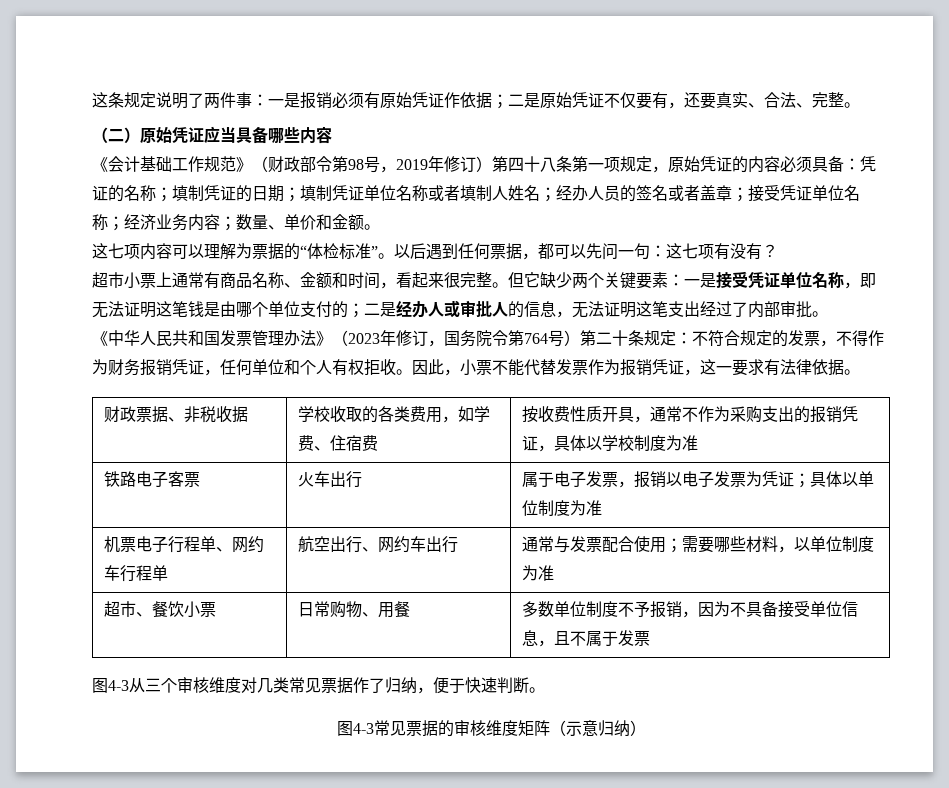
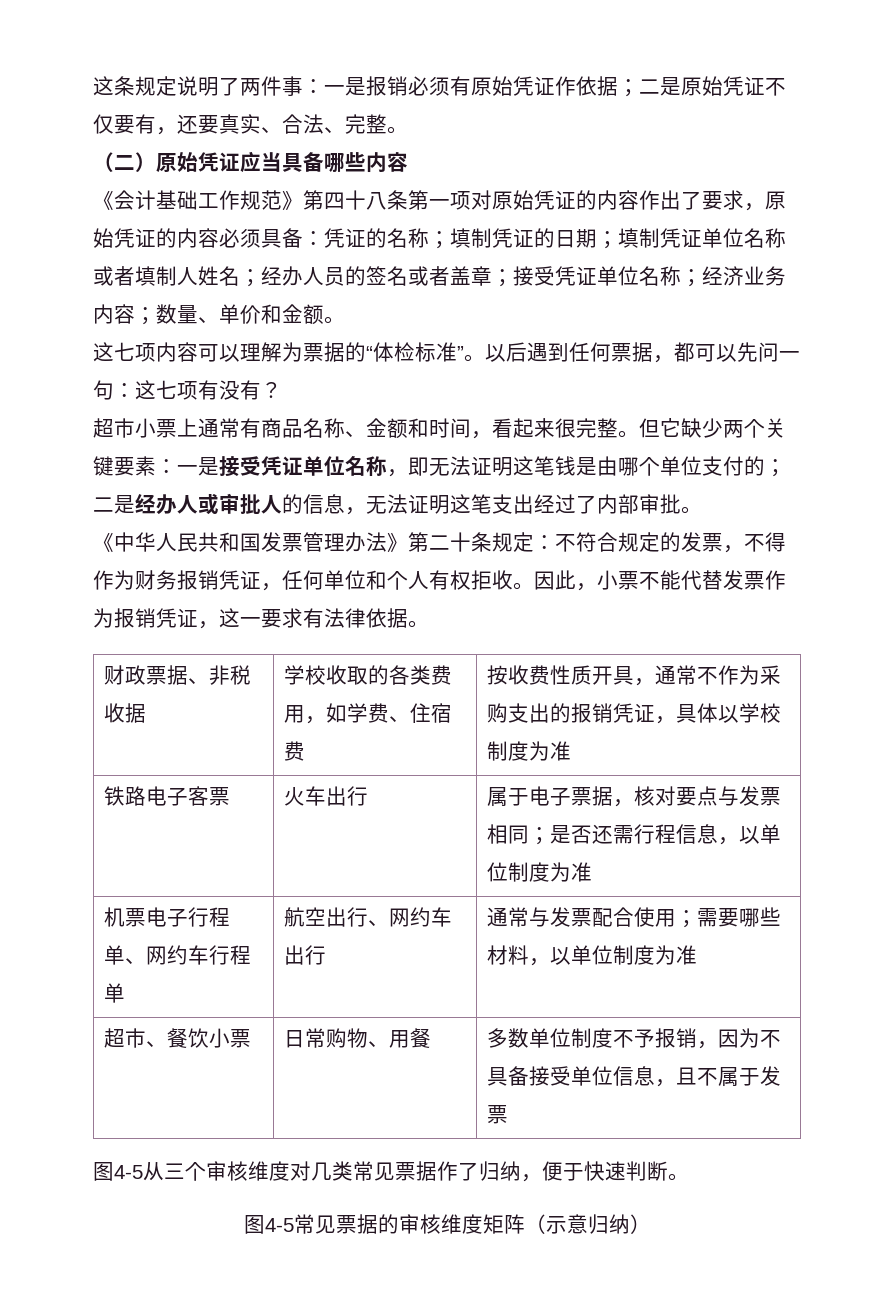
[252,156,652,173] （财政部令第98号，2019年修订）第四十八条第一项规定 -> [303,190,744,210] 第四十八条第一项对原始凭证的内容作出了要求
[332,330,580,347] （2023年修订，国务院令第764号） -> (408, 542) none
[586,471,843,488] 发票，报销以电子发票为凭证；具体 -> [570,786,781,807] [486,824,739,845] 票据，核对要点与发票相同；是否还需行程信息，
[108,680,129,691] 4-3 -> [114,1165,143,1179] 4-5
[352,723,374,734] 4-3 -> [264,1218,294,1232] 4-5

